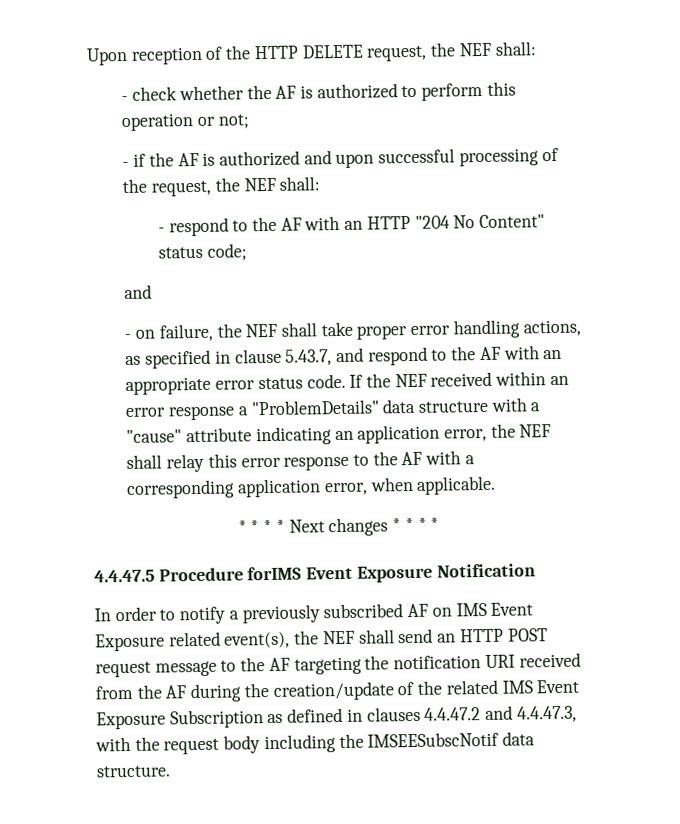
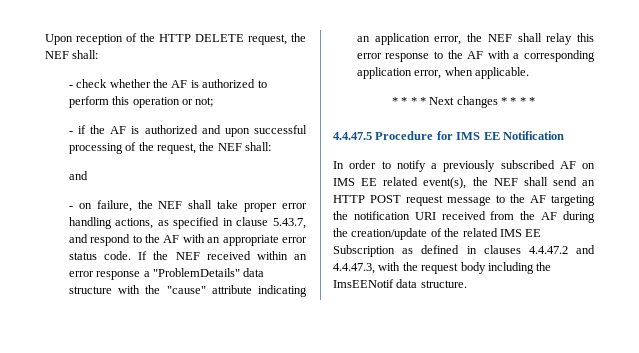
[157,214,546,237] [157,243,247,261] // - respond to the AF with an HTTP "204 No Content" status code; -> (272, 146) none
[530,402,542,412] a -> [145,285,161,294] the
[247,565,433,583] forIMS Event Exposure -> [436,131,500,140] for IMS EE
[490,602,534,616] [95,633,165,652] Event Exposure -> [361,178,378,186] EE
[536,679,580,694] [96,711,166,730] Event Exposure -> [525,229,542,237] EE
[367,731,500,748] IMSEESubscNotif -> [333,279,394,288] ImsEENotif

